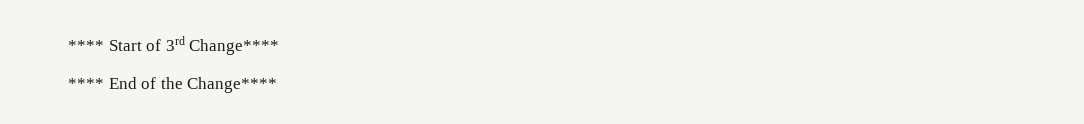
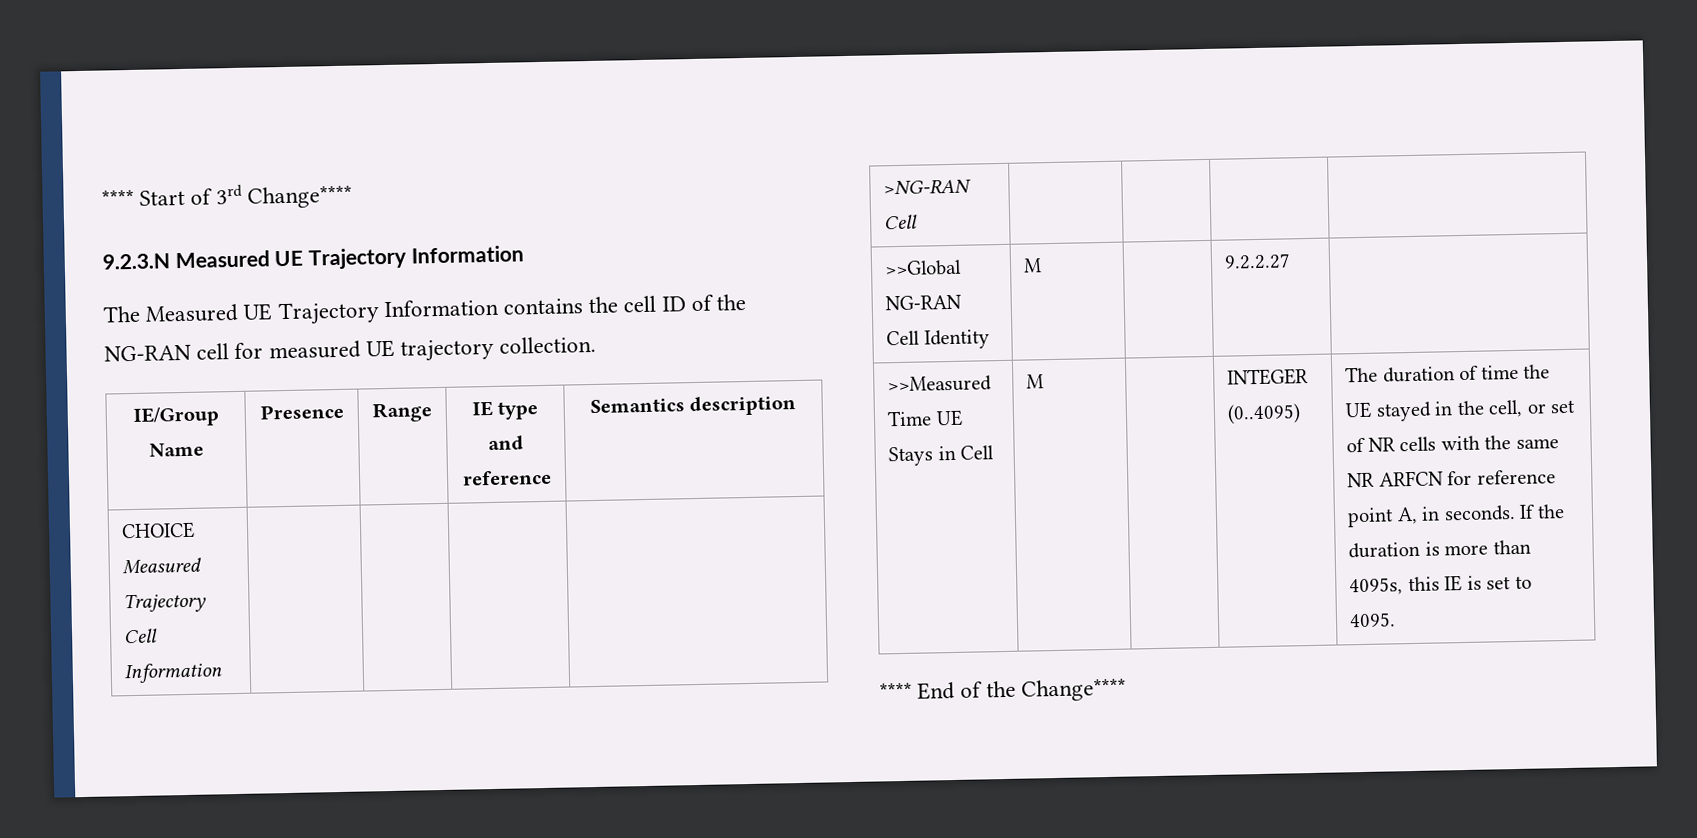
(280, 47) none -> [102,245,524,270] [103,293,747,326] [104,335,597,362] [132,406,220,427] [149,442,204,457] [259,403,344,420] [372,402,432,423] [471,400,539,420] [488,435,524,451] [461,469,552,486] [589,395,797,417] [121,521,196,540] [122,557,203,575] [123,592,208,614] [123,628,159,644] [124,662,224,684] [883,178,973,195] [884,214,919,230] [884,259,963,277] [885,294,963,311] [886,329,990,350] [1023,258,1043,273] [1224,253,1292,270] [887,375,993,393] [887,409,963,427] [888,445,995,467] [1026,374,1045,389] [1227,367,1310,386] [1227,403,1302,425] [1345,364,1551,383] [1345,399,1577,422] [1346,435,1559,453] [1347,469,1556,488] [1347,504,1565,528] [1348,539,1531,559] [1349,575,1532,596] [1349,612,1397,628] // 9.2.3.N Measured UE Trajectory Information // The Measured UE Trajectory Information contains the cell ID of the NG-RAN cell for measured UE trajectory collection. // IE/Group Name | Presence | Range | IE type and reference | Semantics description // CHOICE Measured Trajectory Cell Information | | | | // >NG-RAN Cell | | | | // >>Global NG-RAN Cell Identity | M | | 9.2.2.27 | // >>Measured Time UE Stays in Cell | M | | INTEGER (0..4095) | The duration of time the UE stayed in the cell, or set of NR cells with the same NR ARFCN for reference point A, in seconds. If the duration is more than 4095s, this IE is set to 4095.

